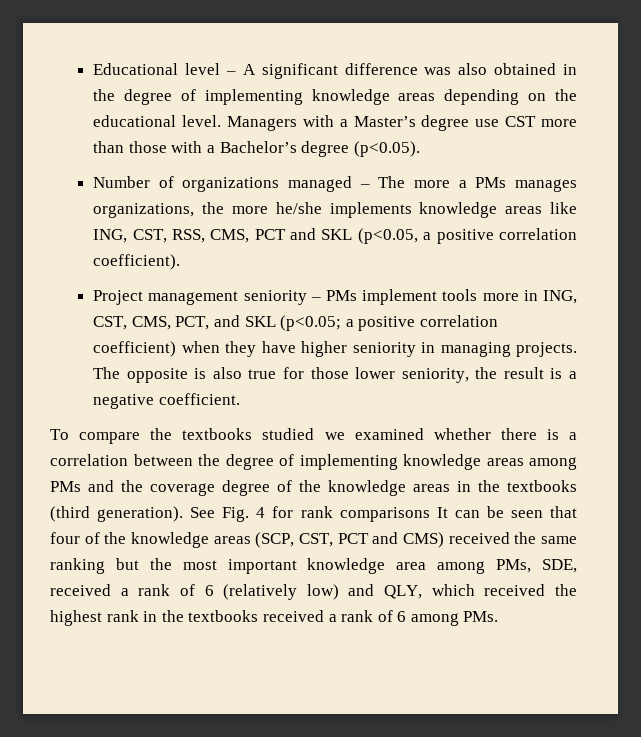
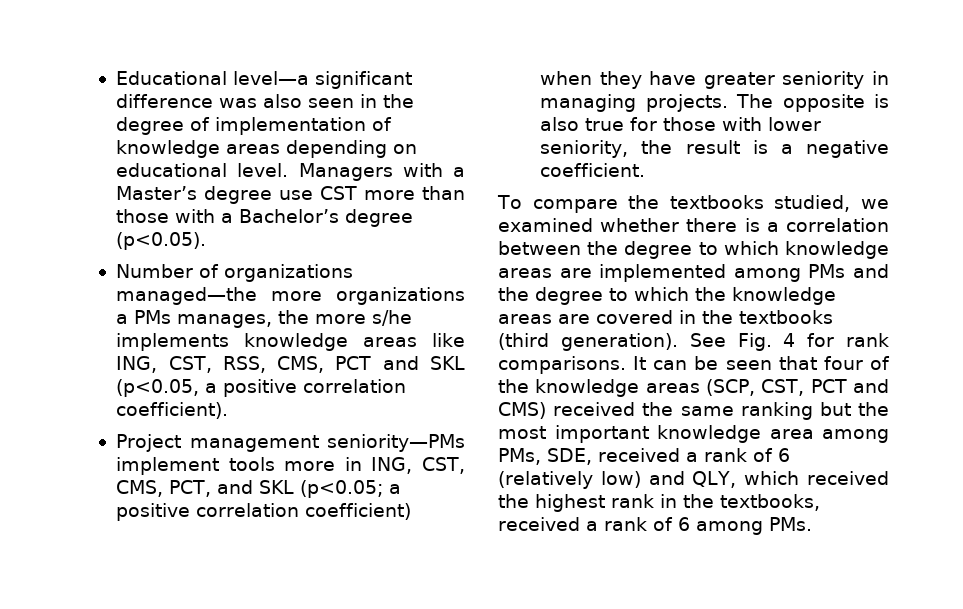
[185,63,256,75] level – A -> [233,71,310,85] level—a
[494,63,557,75] obtained -> [308,98,355,108] seen
[204,89,303,105] implementing -> [215,117,393,135] implementation of
[555,89,577,101] the -> (418, 149) none
[288,176,577,192] [93,203,195,218] managed – The more a PMs manages organizations, -> [116,287,465,305] [116,310,273,328] managed—the more organizations a PMs manages,
[275,202,322,214] he/she -> [372,310,413,326] s/he
[243,290,357,305] seniority – PMs -> [327,434,465,452] seniority—PMs
[301,341,348,357] higher -> [703,72,775,89] greater
(349, 373) none -> [722,117,763,131] with
[262,428,315,440] studied -> [774,195,851,212] studied,
[279,454,524,470] of implementing knowledge areas -> [698,241,889,259] [498,264,727,282] to which knowledge areas are implemented
[150,480,450,496] coverage degree of the knowledge areas -> [535,287,836,305] [498,310,673,324] degree to which the knowledge areas are covered
[339,507,430,522] comparisons -> [498,356,626,374] comparisons.
[188,610,259,622] textbooks -> [720,494,820,511] textbooks,

